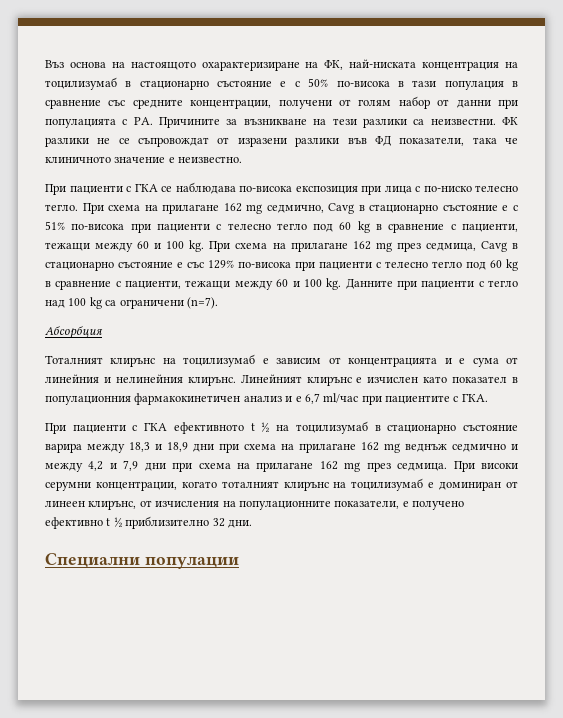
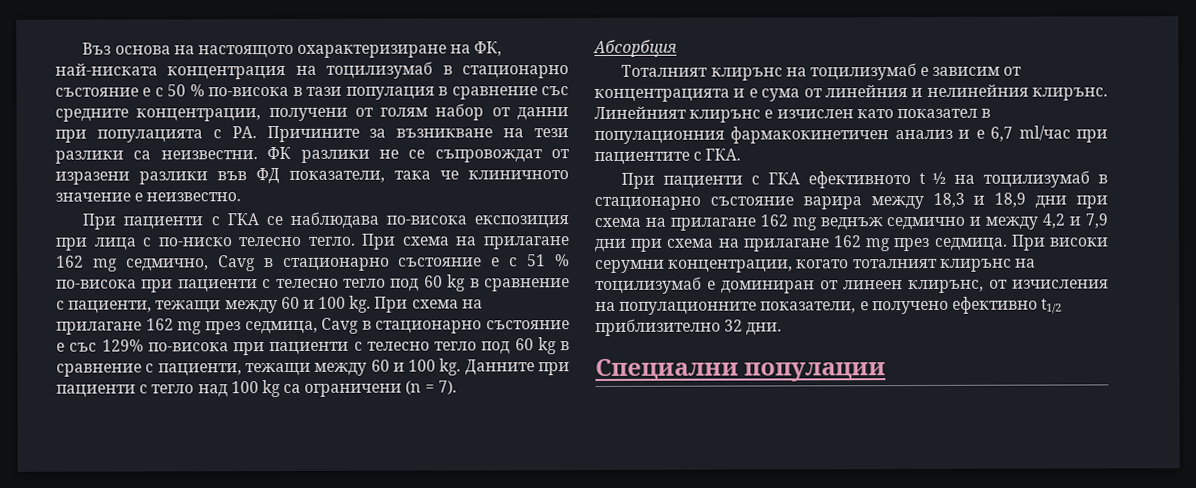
[308,78,329,87] 50% -> [167,84,205,97] 50 %
[45,221,65,230] 51% -> [527,254,570,267] 51 %
[186,297,218,309] (n=7). -> [405,380,457,395] (n = 7).
[106,517,122,527] t ½ -> [1041,298,1063,314] t1/2

